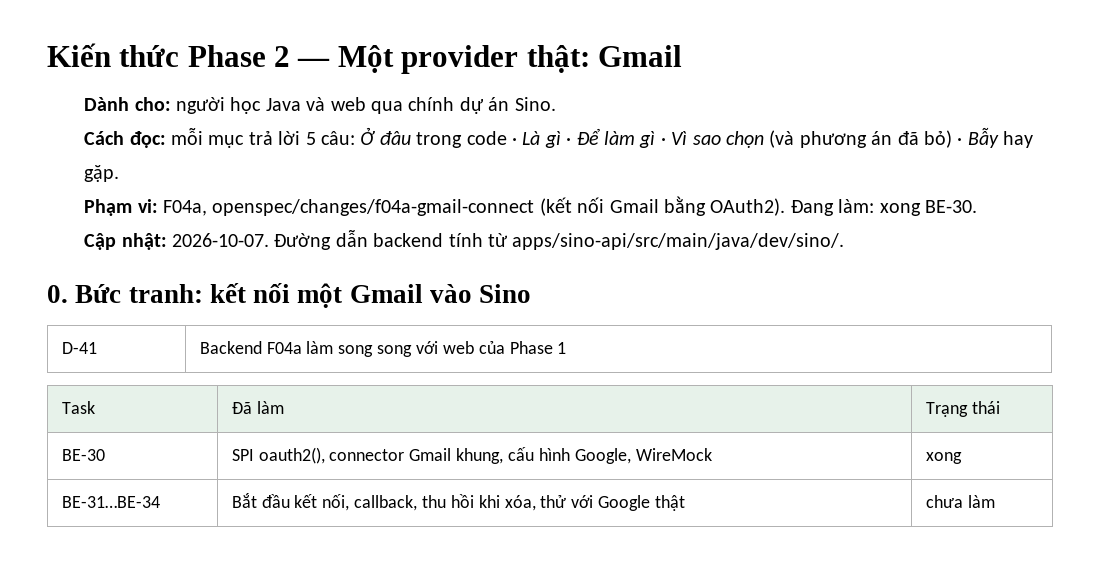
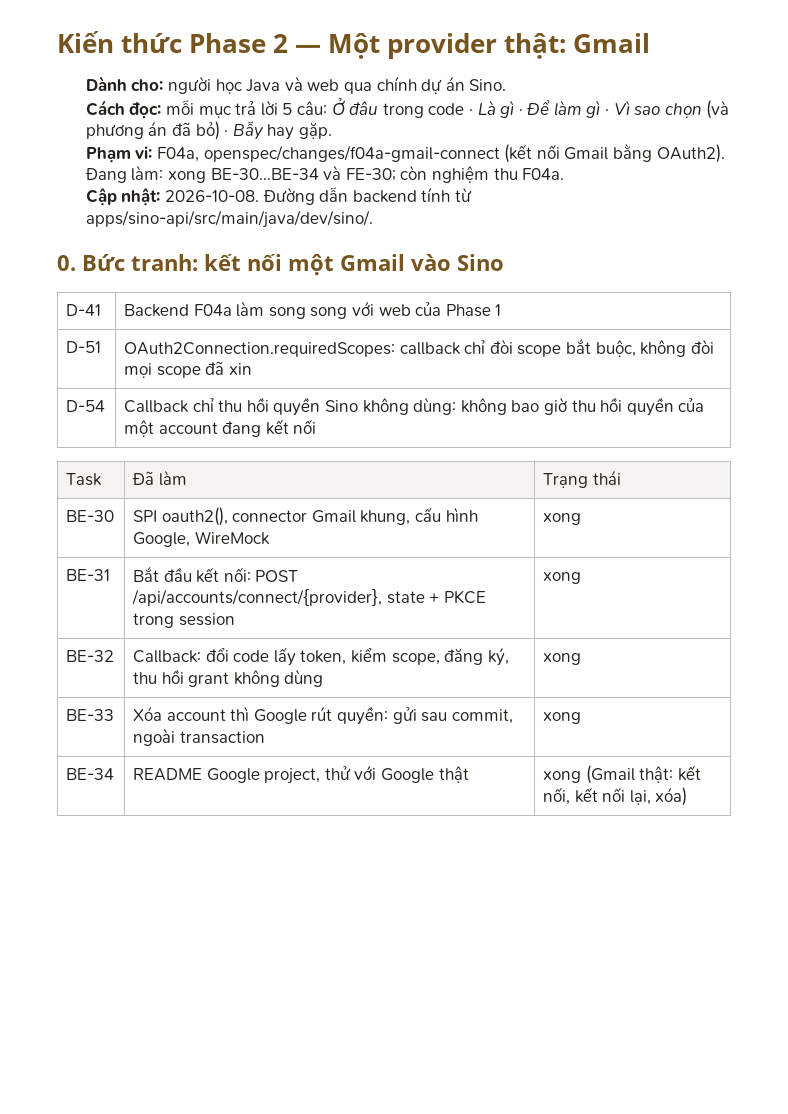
[924,200,977,213] BE-30. -> [210,165,565,183] BE-30…BE-34 và FE-30; còn nghiệm thu F04a.
[171,233,269,247] 2026-10-07. -> [165,190,260,202] 2026-10-08.
(567, 348) none -> [66,341,102,353] [124,338,714,357] [124,361,252,378] [66,400,106,412] [124,397,705,416] [124,419,317,437] // D-51 | OAuth2Connection.requiredScopes: callback chỉ đòi scope bắt buộc, không đòi mọi scope đã xin // D-54 | Callback chỉ thu hồi quyền Sino không dùng: không bao giờ thu hồi quyền của một account đang kết nối
[61,496,160,508] BE-31…BE-34 -> [66,569,111,581] BE-31
[322,494,686,511] [925,495,995,508] nối, callback, thu hồi khi xóa, thử với Google thật | chưa làm -> [223,567,299,582] [132,588,486,606] [133,613,235,628] [543,572,582,584] [66,650,115,662] [133,647,509,666] [133,669,324,687] [543,653,582,665] [66,709,115,721] [133,706,513,725] [133,728,265,746] [543,712,582,724] [66,768,115,780] [133,765,469,784] [543,765,701,784] [543,787,688,806] nối: POST /api/accounts/connect/{provider}, state + PKCE trong session | xong // BE-32 | Callback: đổi code lấy token, kiểm scope, đăng ký, thu hồi grant không dùng | xong // BE-33 | Xóa account thì Google rút quyền: gửi sau commit, ngoài transaction | xong // BE-34 | README Google project, thử với Google thật | xong (Gmail thật: kết nối, kết nối lại, xóa)

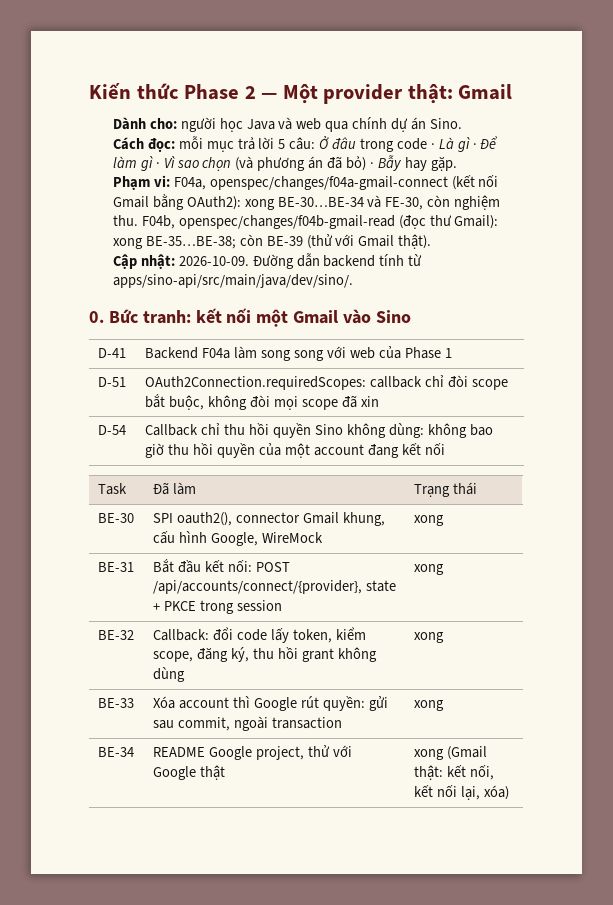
[656,144,725,163] [84,165,164,183] OAuth2). Đang làm: -> [186,196,241,210] OAuth2):
[345,168,396,181] FE-30; -> [385,197,424,210] FE-30,
[493,168,565,180] thu F04a. -> [112,215,499,229] [112,234,432,249] thu. F04b, openspec/changes/f04b-gmail-read (đọc thư Gmail): xong BE-35…BE-38; còn BE-39 (thử với Gmail thật).
[165,190,260,202] 2026-10-08. -> [178,256,249,266] 2026-10-09.

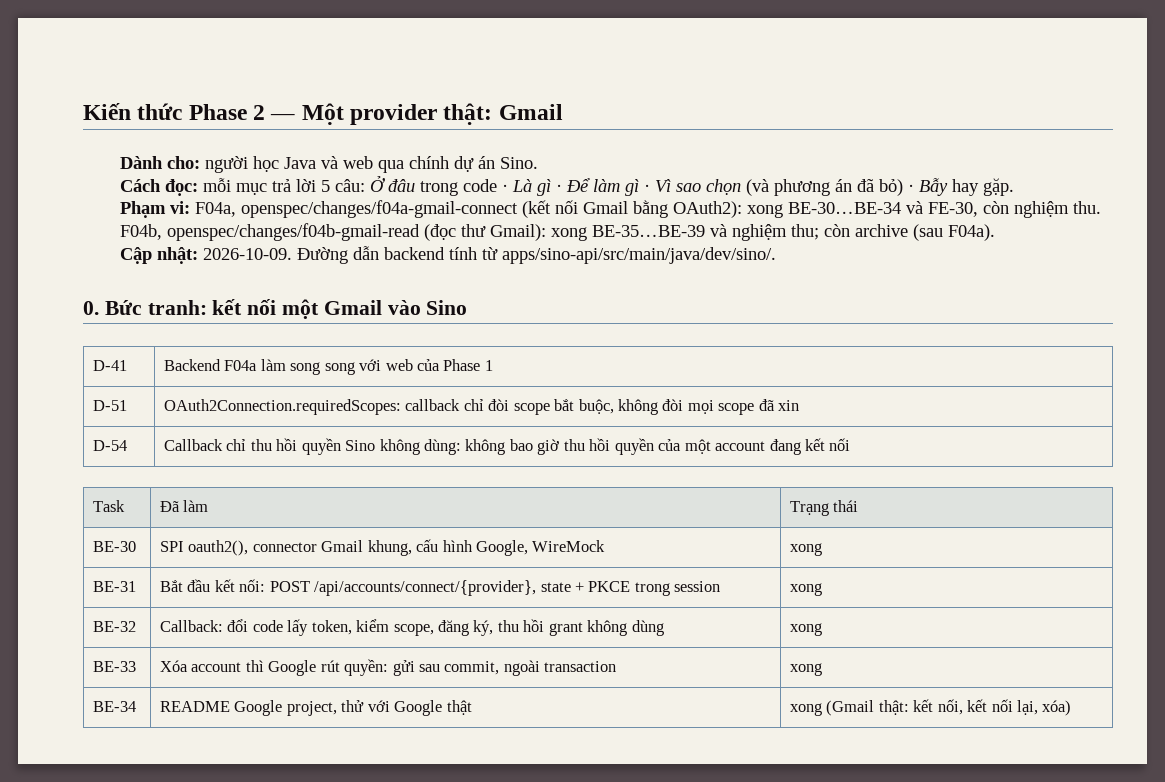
[145,234,432,249] BE-35…BE-38; còn BE-39 (thử với Gmail thật). -> [591,224,995,241] BE-35…BE-39 và nghiệm thu; còn archive (sau F04a).

